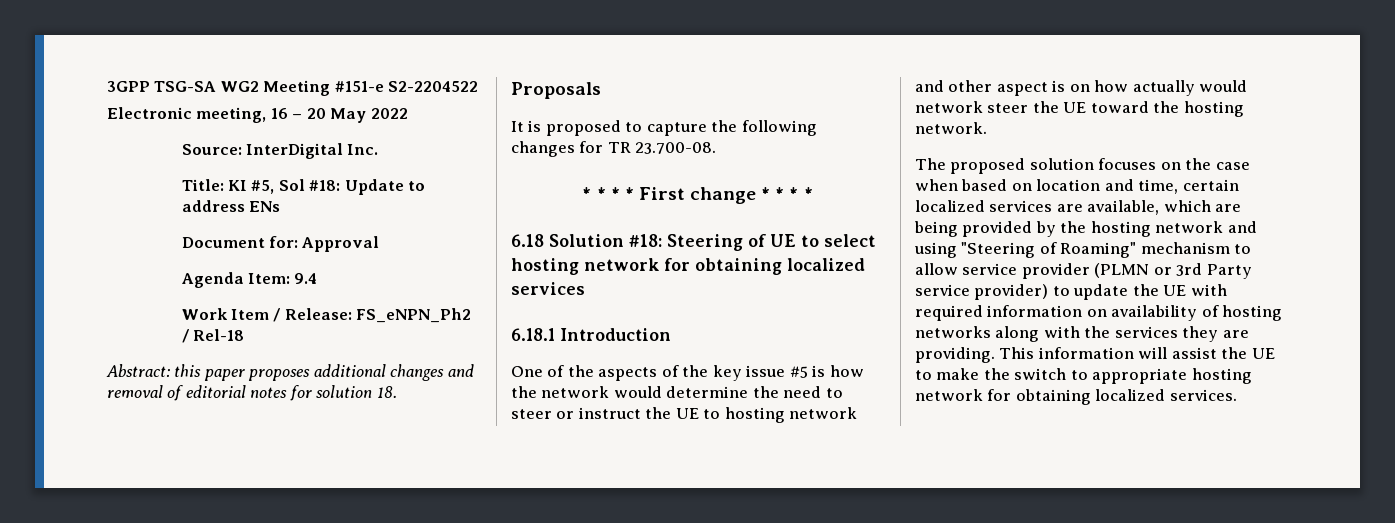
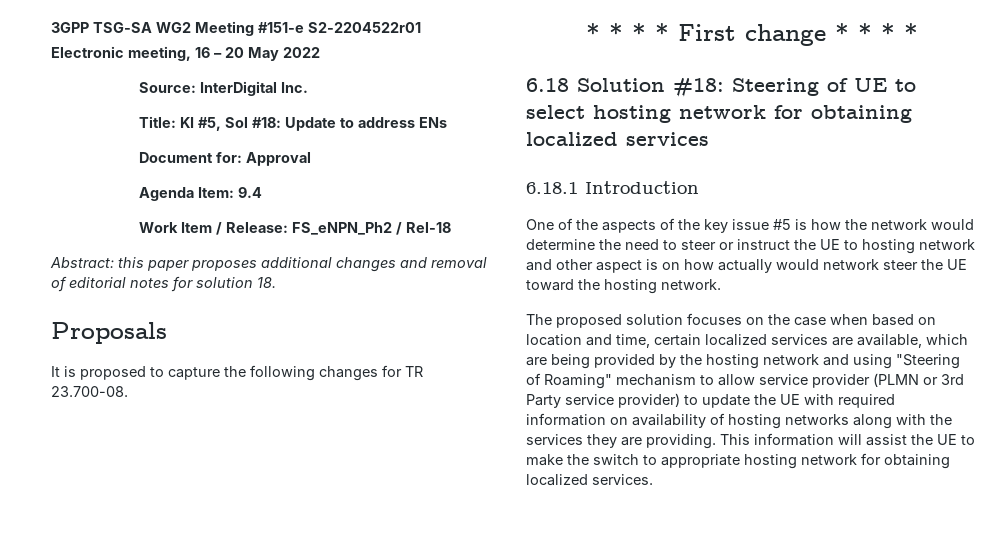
[388,81,479,92] S2-2204522 -> [308,22,421,33] S2-2204522r01

